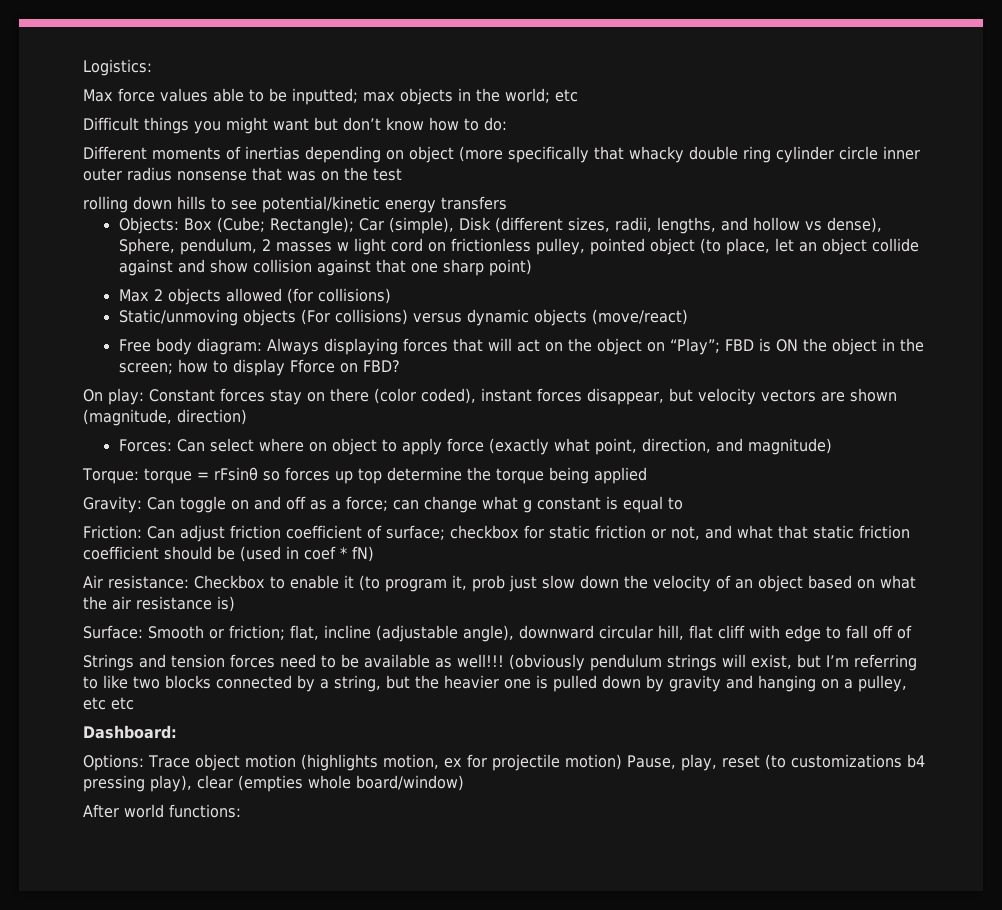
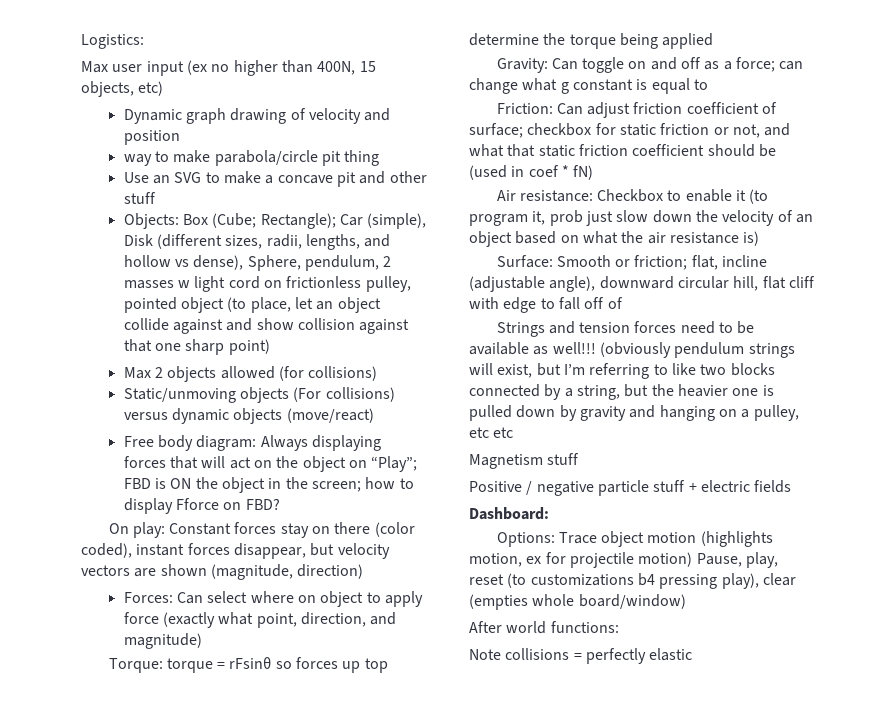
[118,88,578,105] [83,117,507,134] [83,146,920,163] [83,167,402,181] [83,196,507,213] force values able to be inputted; max objects in the world; etc // Difficult things you might want but don’t know how to do: // Different moments of inertias depending on object (more specifically that whacky double ring cylinder circle inner outer radius nonsense that was on the test // rolling down hills to see potential/kinetic energy transfers -> [112,60,376,76] [81,81,164,97] [123,108,391,124] [123,130,180,145] [123,150,380,166] [123,171,427,187] [123,192,156,204] user input (ex no higher than 400N, 15 objects, etc) // Dynamic graph drawing of velocity and position // way to make parabola/circle pit thing // Use an SVG to make a concave pit and other stuff
(134, 703) none -> [469,453,580,469] [469,480,792,496] // Magnetism stuff // Positive / negative particle stuff + electric fields
(241, 811) none -> [469,648,693,664] // Note collisions = perfectly elastic

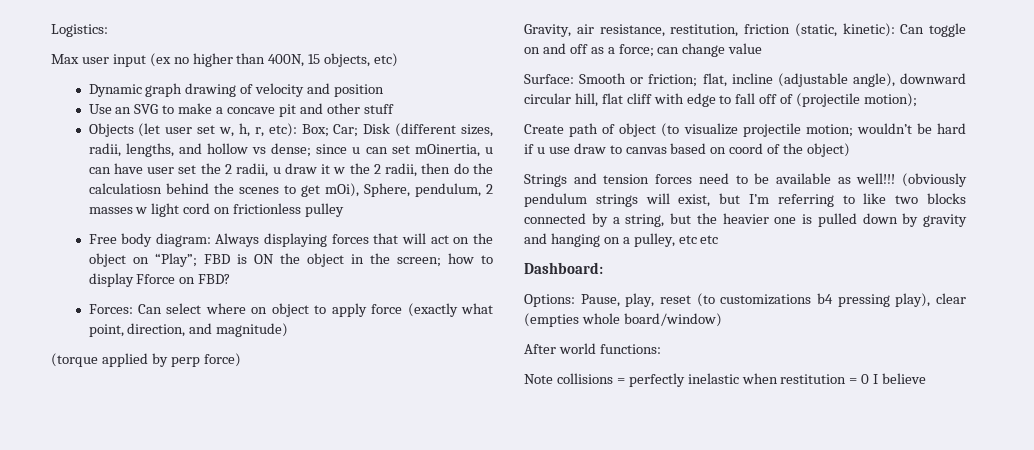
[123,150,380,166] // way to make parabola/circle pit thing -> (385, 90) none
[123,213,427,229] Objects: Box (Cube; Rectangle); Car (simple), -> [88,123,359,137] Objects (let user set w, h, r, etc): Box; Car;
[193,255,244,270] dense), -> [271,143,493,157] [88,163,493,177] [88,183,359,197] dense; since u can set mOinertia, u can have user set the 2 radii, u draw it w the 2 radii, then do the calculatiosn behind the scenes to get mOi),
[365,276,411,292] [123,297,381,313] [123,318,410,334] [123,339,270,355] [123,366,378,382] [123,387,395,403] [123,408,374,424] pulley, pointed object (to place, let an object collide against and show collision against that one sharp point) // Max 2 objects allowed (for collisions) // Static/unmoving objects (For collisions) versus dynamic objects (move/react) -> [305,203,345,217] pulley
[108,522,415,538] [81,543,390,559] [81,564,364,580] // On play: Constant forces stay on there (color coded), instant forces disappear, but velocity vectors are shown (magnitude, direction) -> (231, 279) none
[108,657,388,673] [469,33,714,49] [496,58,548,73] Torque: torque = rFsinθ so forces up top determine the torque being applied // Gravity: -> [51,353,241,367] [524,23,895,37] (torque applied by perp force) // Gravity, air resistance, restitution, friction (static, kinetic):
[522,78,708,94] [496,102,778,118] [469,123,791,138] [469,144,776,157] [469,165,594,180] [496,189,769,204] [469,210,813,226] [469,231,760,247] what g constant is equal to // Friction: Can adjust friction coefficient of surface; checkbox for static friction or not, and what that static friction coefficient should be (used in coef * fN) // Air resistance: Checkbox to enable it (to program it, prob just slow down the velocity of an object based on what the air resistance is) -> [728,43,763,54] value
(623, 303) none -> [796,93,918,107] [524,123,967,137] [524,143,851,157] (projectile motion); // Create path of object (to visualize projectile motion; wouldn’t be hard if u use draw to canvas based on coord of the object)
[469,453,580,469] [469,480,792,496] [469,507,549,520] [496,531,773,547] [469,552,693,568] Magnetism stuff // Positive / negative particle stuff + electric fields // Dashboard: // Options: Trace object motion (highlights motion, ex for projectile motion) -> [524,262,603,274] [524,294,575,307] Dashboard: // Options:
[649,648,693,661] elastic -> [687,373,927,384] inelastic when restitution = 0 I believe

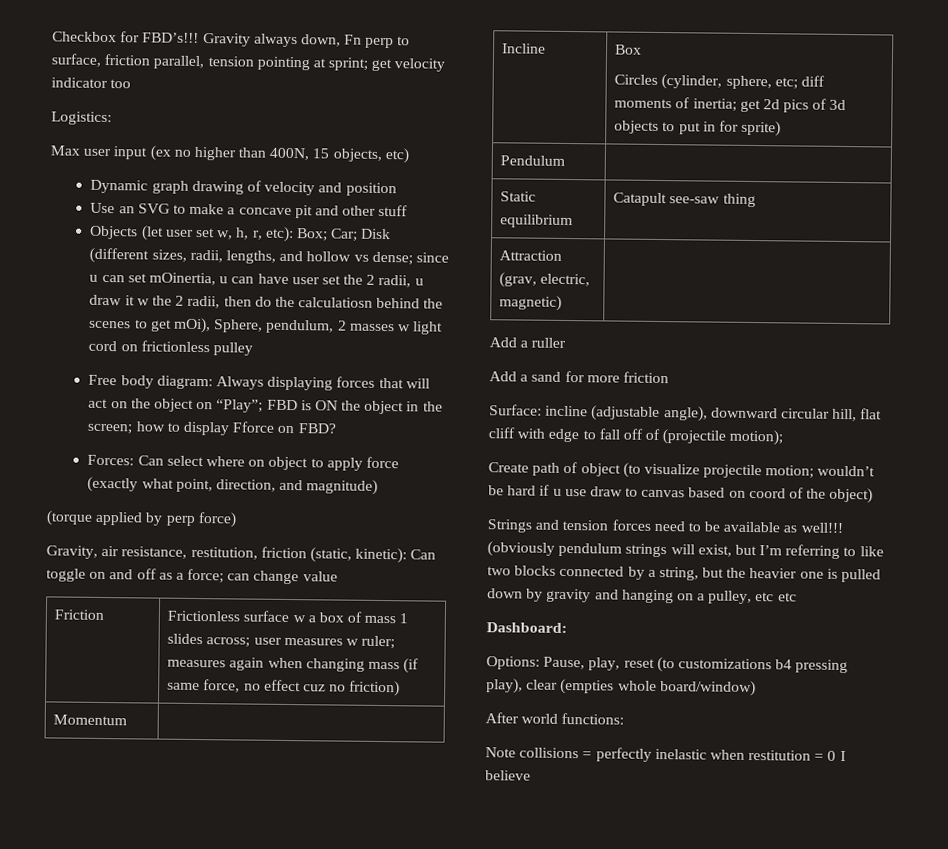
(51, 30) none -> [52,31,411,49] [51,53,446,72] [51,77,132,89] Checkbox for FBD’s!!! Gravity always down, Fn perp to surface, friction parallel, tension pointing at sprint; get velocity indicator too //
[524,73,727,87] // Surface: Smooth or friction; flat, -> [54,609,105,621] [167,610,409,624] [167,633,396,650] [167,657,420,674] [167,679,401,697] [53,714,128,726] [502,43,547,54] [615,44,643,55] [614,74,825,90] [614,97,847,113] [614,120,782,137] [500,155,566,166] [500,191,537,202] [500,214,574,229] [613,192,756,208] [499,250,563,261] [499,272,591,288] [499,295,563,311] [489,337,567,349] [489,370,669,384] [489,404,542,416] // Friction | Frictionless surface w a box of mass 1 slides across; user measures w ruler; measures again when changing mass (if same force, no effect cuz no friction) // Momentum | // Incline | Box // Circles (cylinder, sphere, etc; diff moments of inertia; get 2d pics of 3d objects to put in for sprite) // Pendulum | // Static equilibrium | Catapult see-saw thing // Attraction (grav, electric, magnetic) | // Add a ruller // Add a sand for more friction // Surface:

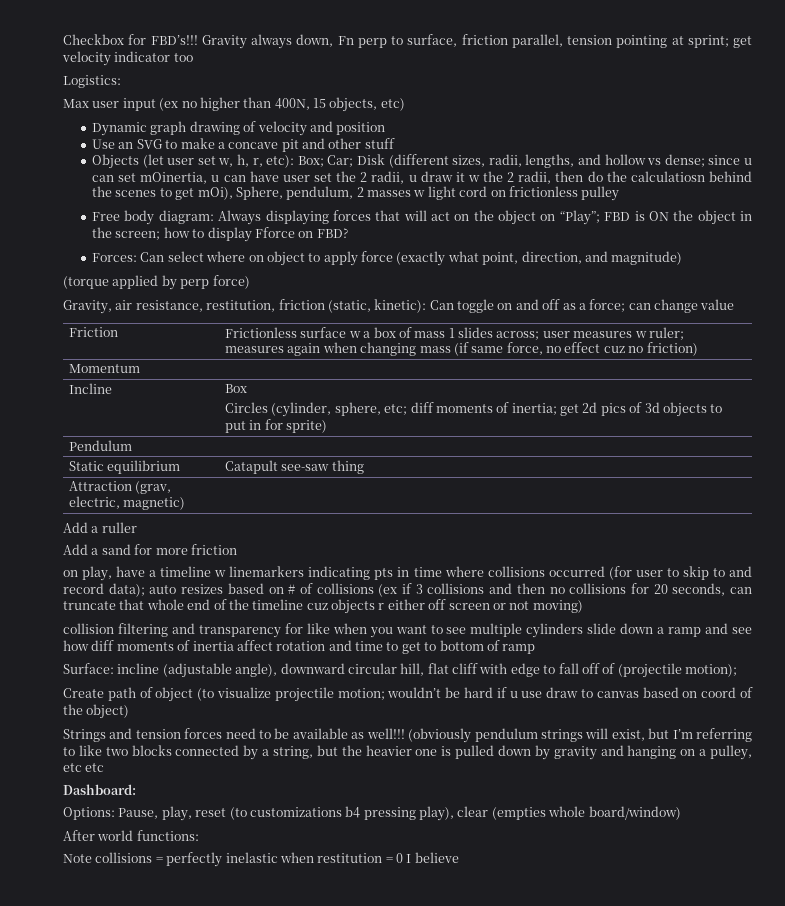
(669, 377) none -> [63,566,752,581] [63,583,752,597] [63,599,583,614] [63,623,753,638] [63,640,536,654] // on play, have a timeline w linemarkers indicating pts in time where collisions occurred (for user to skip to and record data); auto resizes based on # of collisions (ex if 3 collisions and then no collisions for 20 seconds, can truncate that whole end of the timeline cuz objects r either off screen or not moving) // collision filtering and transparency for like when you want to see multiple cylinders slide down a ramp and see how diff moments of inertia affect rotation and time to get to bottom of ramp

